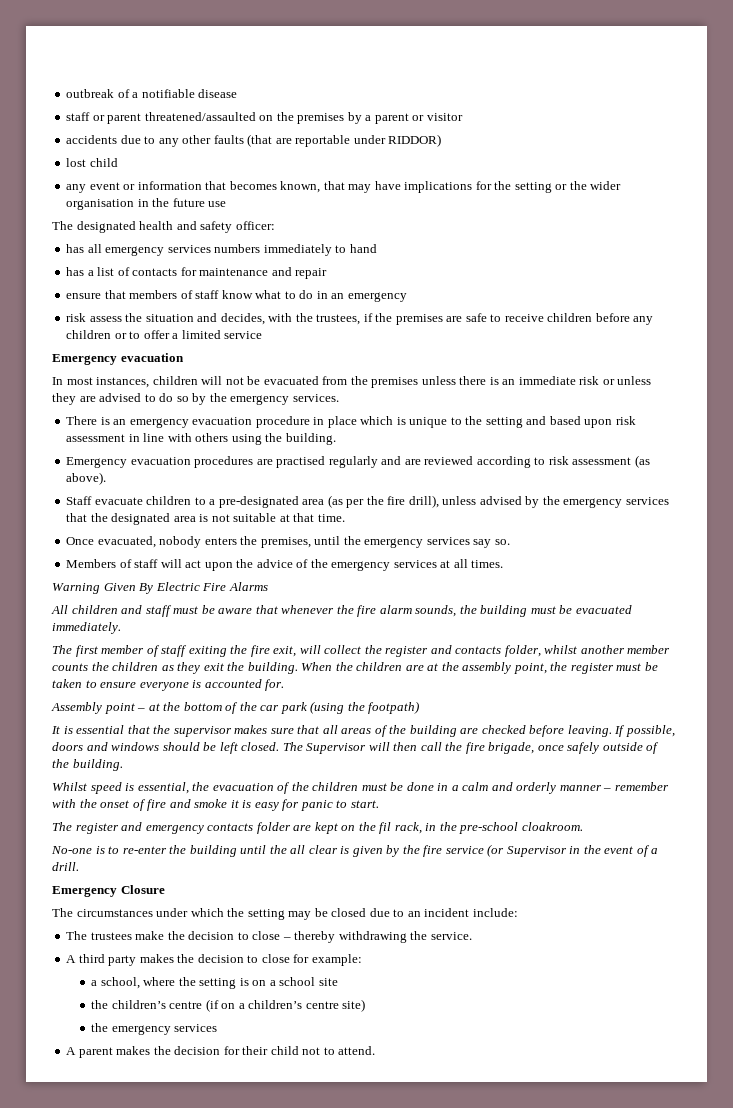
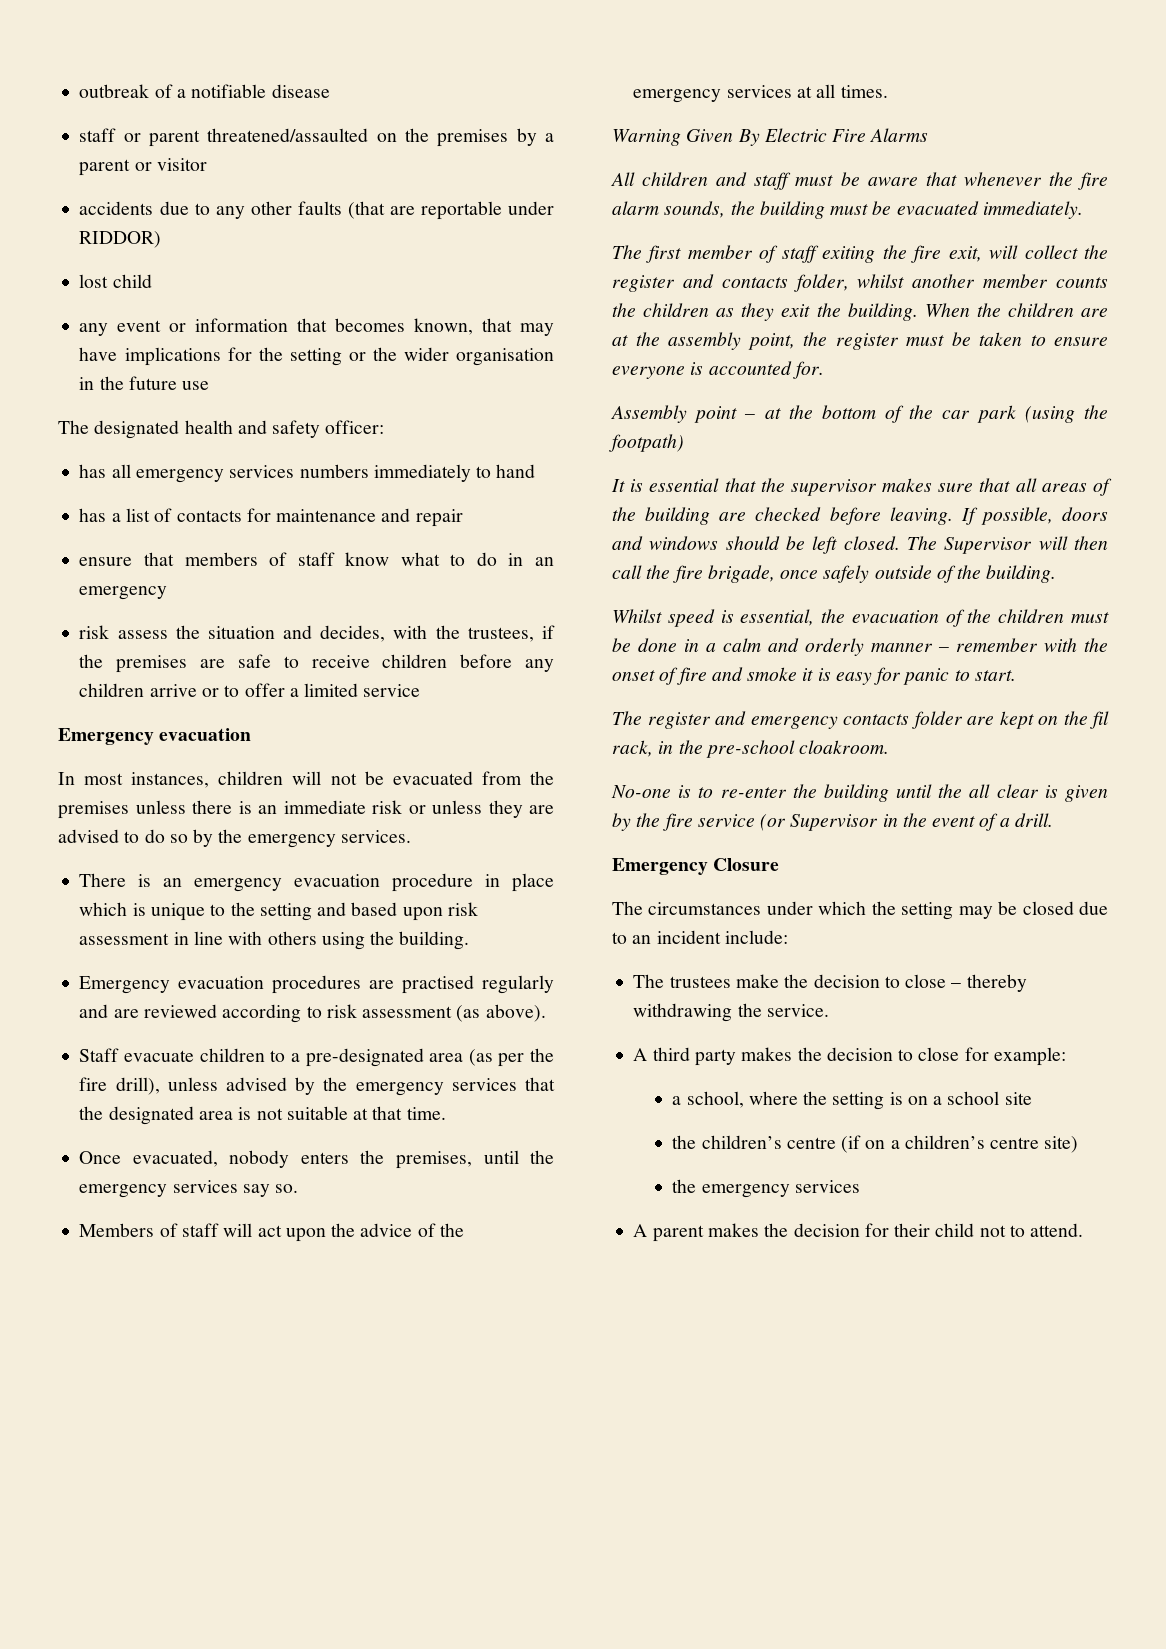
(112, 334) none -> [149,684,197,697] arrive

